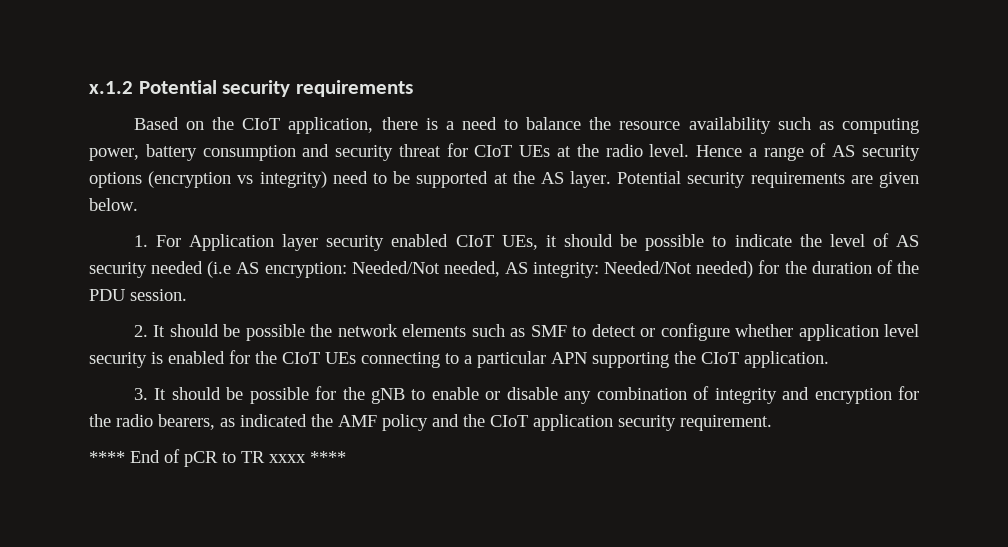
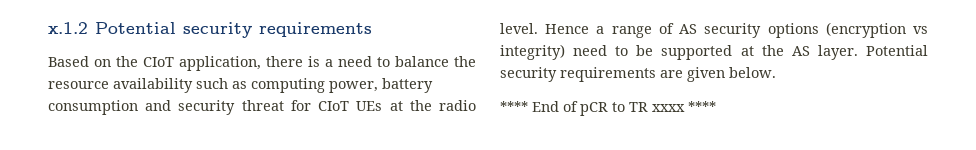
[133,233,919,251] [89,260,919,278] [89,289,187,301] [133,323,919,341] [89,350,829,368] [133,386,919,404] [89,414,772,431] // 1. For Application layer security enabled CIoT UEs, it should be possible to indicate the level of AS security needed (i.e AS encryption: Needed/Not needed, AS integrity: Needed/Not needed) for the duration of the PDU session. // 2. It should be possible the network elements such as SMF to detect or configure whether application level security is enabled for the CIoT UEs connecting to a particular APN supporting the CIoT application. // 3. It should be possible for the gNB to enable or disable any combination of integrity and encryption for the radio bearers, as indicated the AMF policy and the CIoT application security requirement. -> (776, 72) none

